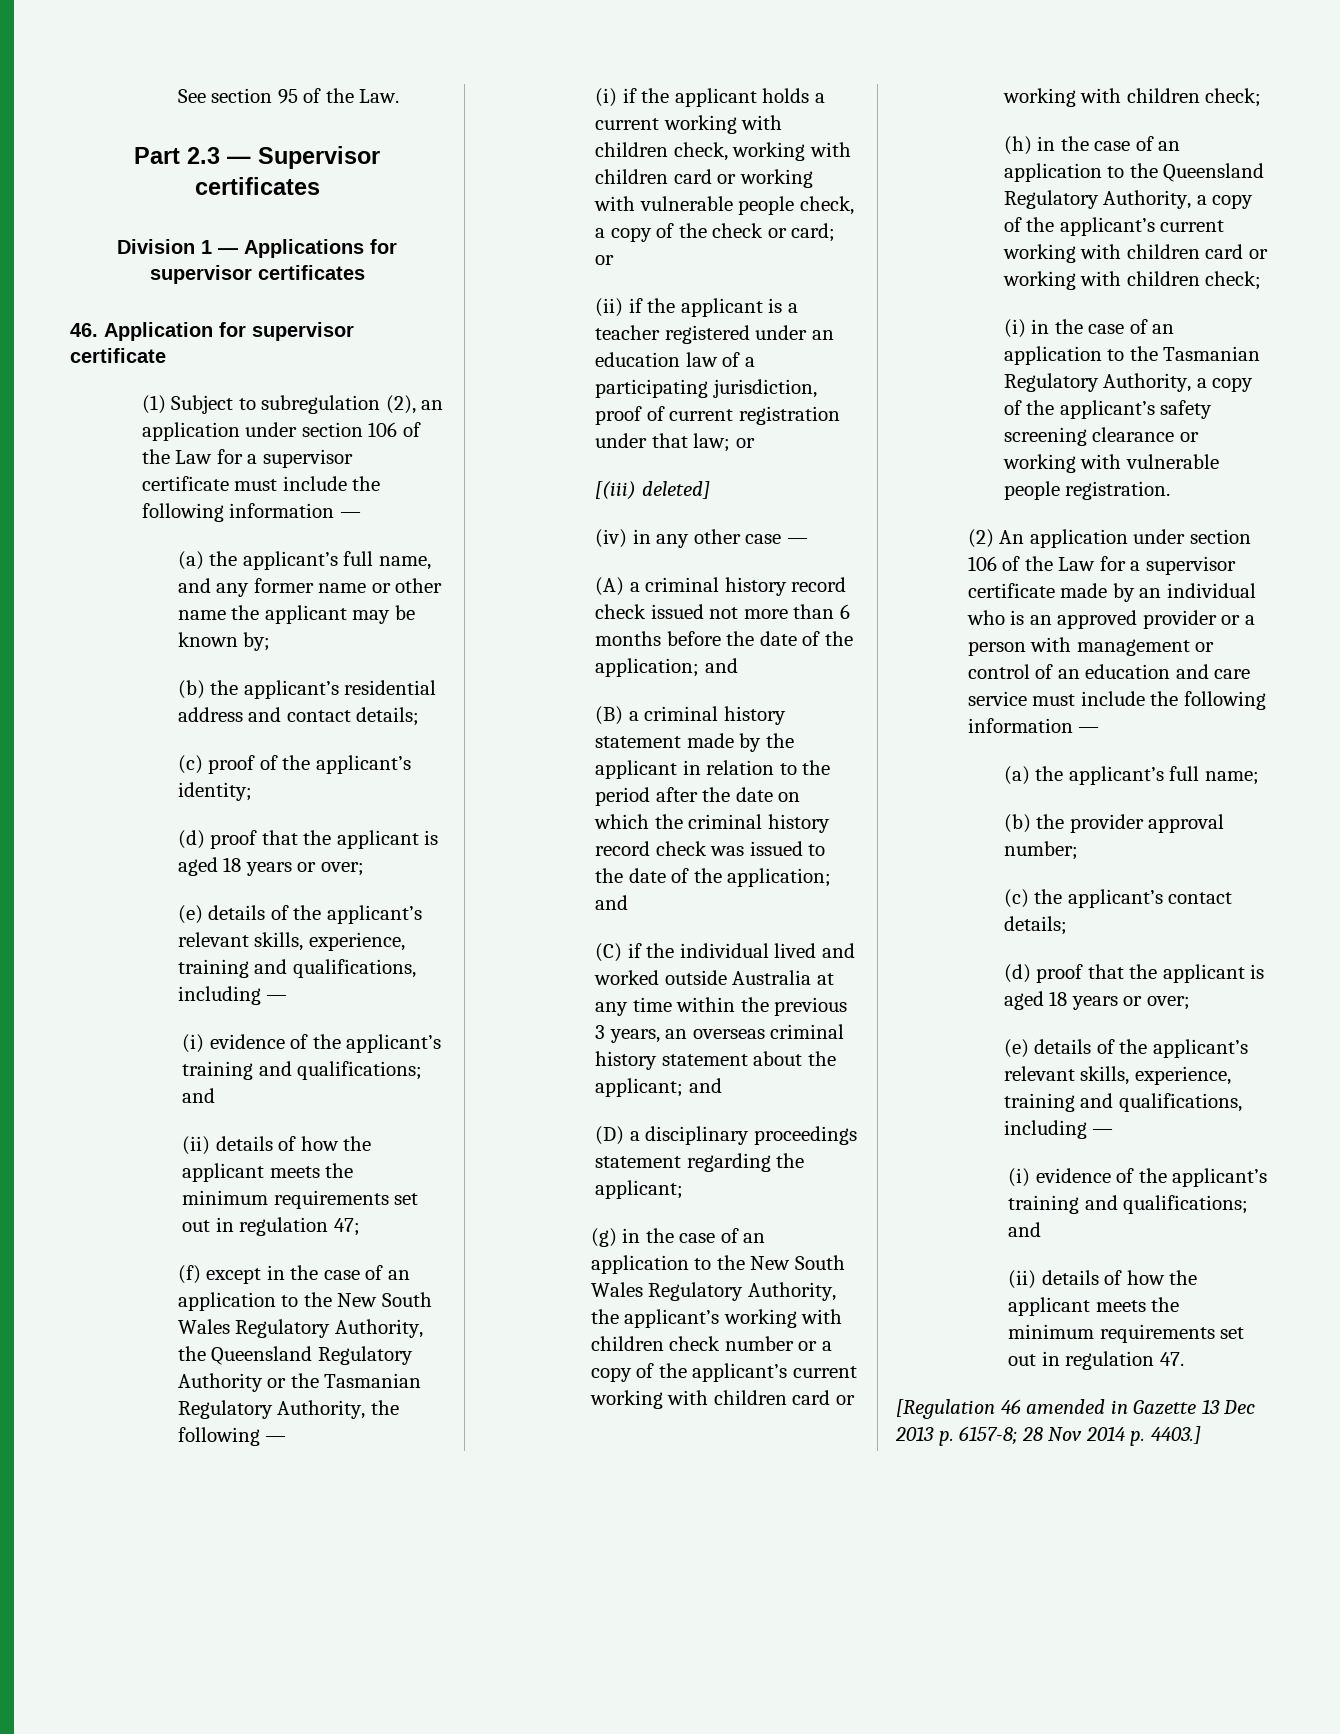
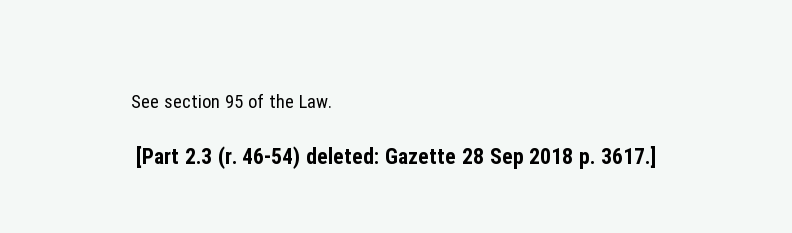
[134,146,380,169] [194,177,320,195] [117,239,397,258] [149,265,365,284] [70,322,354,341] [70,348,166,363] [141,395,444,414] [141,422,421,441] [141,449,353,468] [141,476,381,491] [141,503,361,522] [177,551,431,570] [177,578,443,597] [177,605,415,624] [177,632,271,651] [177,680,437,699] [177,707,420,726] [177,755,411,774] [177,782,252,801] [177,830,439,849] [177,857,364,876] [177,905,422,924] [177,932,405,951] [177,959,416,978] [177,986,288,1005] [182,1034,442,1053] [182,1061,423,1080] [182,1088,216,1103] [182,1136,372,1155] [182,1163,354,1182] [182,1190,419,1209] [182,1217,360,1236] [177,1265,410,1284] [177,1292,432,1311] [177,1319,423,1338] [177,1346,413,1365] [177,1373,422,1392] [177,1400,399,1419] [177,1427,287,1446] [595,88,825,107] [595,115,783,134] [595,142,851,161] [595,169,813,188] [594,196,854,215] [595,223,836,242] [595,255,615,265] [595,298,798,317] [595,325,834,344] [595,352,755,367] [595,379,817,398] [595,406,840,425] [595,433,755,452] [595,481,710,500] [595,529,808,548] [595,577,847,596] [595,604,850,619] [595,631,853,646] [595,658,738,677] [595,706,786,725] [595,733,794,752] [595,760,831,779] [595,787,801,806] [594,814,830,833] [595,841,826,856] [595,868,832,887] [595,895,629,910] [595,943,855,962] [594,970,834,985] [595,997,848,1016] [595,1024,845,1043] [595,1051,836,1070] [595,1078,722,1097] [595,1126,857,1145] [595,1153,805,1172] [595,1180,684,1199] [590,1228,766,1247] [590,1255,845,1274] [590,1282,836,1301] [590,1309,843,1328] [590,1336,832,1351] [590,1363,857,1382] [589,1390,855,1409] [1002,88,1262,107] [1003,136,1181,155] [1003,163,1265,182] [1003,190,1254,209] [1003,217,1225,236] [1002,244,1268,263] [1002,271,1262,290] [1003,319,1175,338] [1003,346,1261,365] [1003,373,1254,392] [1003,400,1213,419] [1003,427,1199,446] [1002,454,1219,473] [1003,481,1171,500] [967,529,1251,548] [967,556,1236,575] [967,583,1256,602] [966,610,1255,629] [967,637,1215,656] [967,664,1251,679] [967,691,1266,710] [967,718,1100,733] [1003,766,1259,785] [1003,814,1225,833] [1003,841,1078,860] [1003,889,1233,908] [1003,916,1067,935] [1003,964,1265,983] [1003,991,1190,1010] [1003,1039,1248,1058] [1003,1066,1231,1085] [1003,1093,1242,1112] [1003,1120,1114,1139] [1008,1168,1268,1187] [1008,1195,1249,1214] [1008,1222,1042,1237] [1008,1270,1198,1289] [1008,1297,1180,1316] [1008,1324,1245,1343] [1008,1351,1184,1370] [896,1399,1256,1419] [895,1426,1201,1446] Part 2.3 — Supervisor certificates // Division 1 — Applications for supervisor certificates // 46. Application for supervisor certificate // (1) Subject to subregulation (2), an application under section 106 of the Law for a supervisor certificate must include the following information — // (a) the applicant’s full name, and any former name or other name the applicant may be known by; // (b) the applicant’s residential address and contact details; // (c) proof of the applicant’s identity; // (d) proof that the applicant is aged 18 years or over; // (e) details of the applicant’s relevant skills, experience, training and qualifications, including — // (i) evidence of the applicant’s training and qualifications; and // (ii) details of how the applicant meets the minimum requirements set out in regulation 47; // (f) except in the case of an application to the New South Wales Regulatory Authority, the Queensland Regulatory Authority or the Tasmanian Regulatory Authority, the following — // (i) if the applicant holds a current working with children check, working with children card or working with vulnerable people check, a copy of the check or card; or // (ii) if the applicant is a teacher registered under an education law of a participating jurisdiction, proof of current registration under that law; or // [(iii) deleted] // (iv) in any other case — // (A) a criminal history record check issued not more than 6 months before the date of the application; and // (B) a criminal history statement made by the applicant in relation to the period after the date on which the criminal history record check was issued to the date of the application; and // (C) if the individual lived and worked outside Australia at any time within the previous 3 years, an overseas criminal history statement about the applicant; and // (D) a disciplinary proceedings statement regarding the applicant; // (g) in the case of an application to the New South Wales Regulatory Authority, the applicant’s working with children check number or a copy of the applicant’s current working with children card or working with children check; // (h) in the case of an application to the Queensland Regulatory Authority, a copy of the applicant’s current working with children card or working with children check; // (i) in the case of an application to the Tasmanian Regulatory Authority, a copy of the applicant’s safety screening clearance or working with vulnerable people registration. // (2) An application under section 106 of the Law for a supervisor certificate made by an individual who is an approved provider or a person with management or control of an education and care service must include the following information — // (a) the applicant’s full name; // (b) the provider approval number; // (c) the applicant’s contact details; // (d) proof that the applicant is aged 18 years or over; // (e) details of the applicant’s relevant skills, experience, training and qualifications, including — // (i) evidence of the applicant’s training and qualifications; and // (ii) details of how the applicant meets the minimum requirements set out in regulation 47. // [Regulation 46 amended in Gazette 13 Dec 2013 p. 6157-8; 28 Nov 2014 p. 4403.] -> [135,146,657,169] [Part 2.3 (r. 46-54) deleted: Gazette 28 Sep 2018 p. 3617.]

